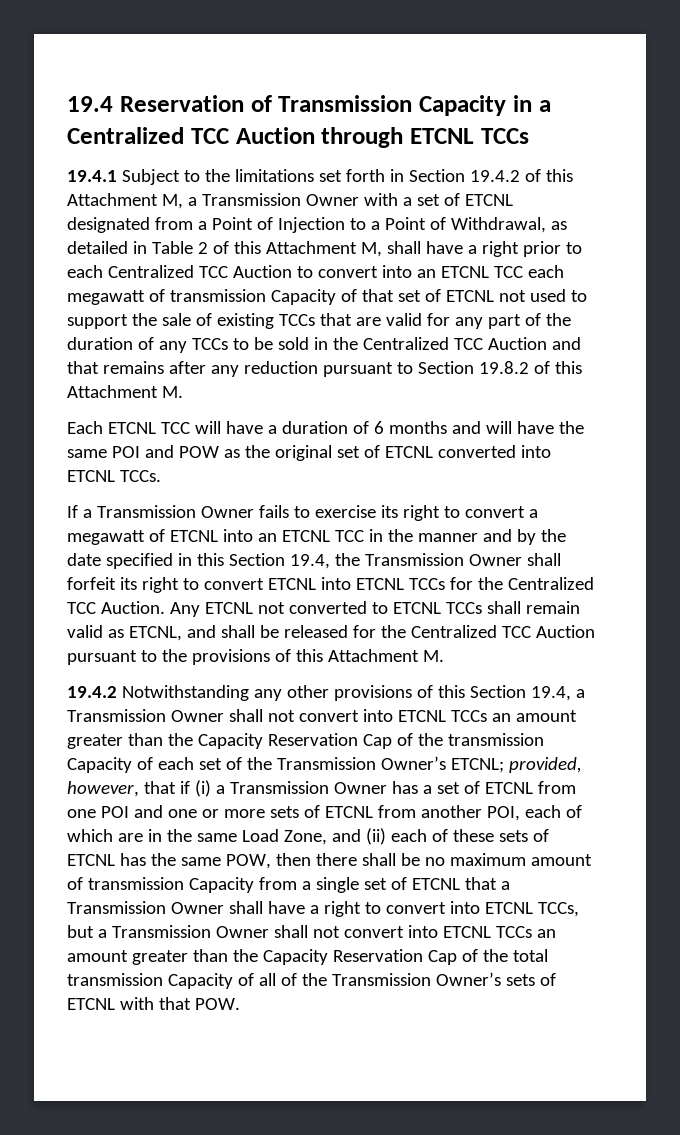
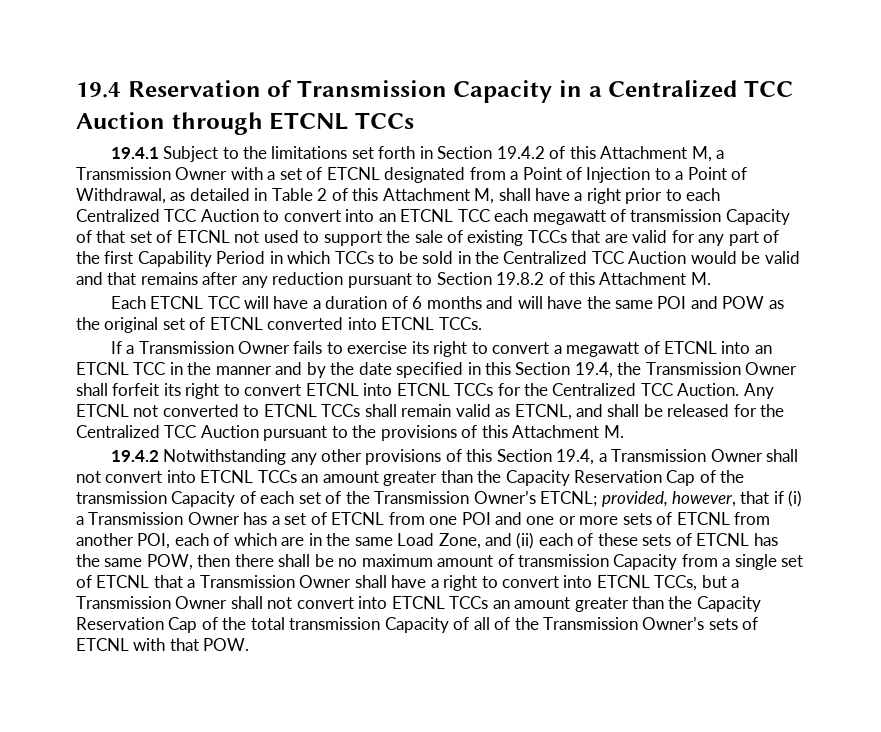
[67,337,187,353] duration of any -> [104,251,331,267] first Capability Period in which
(547, 343) none -> [690,251,800,264] would be valid

